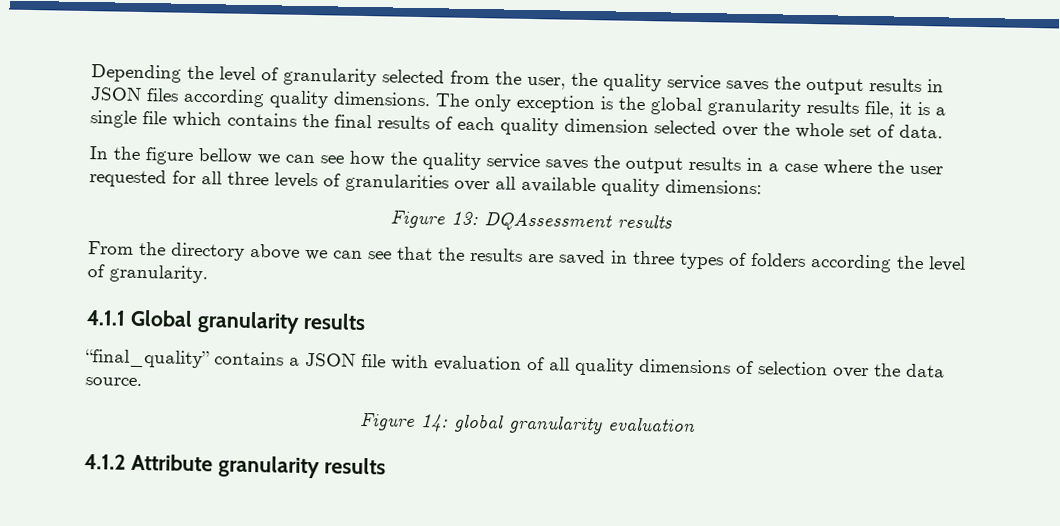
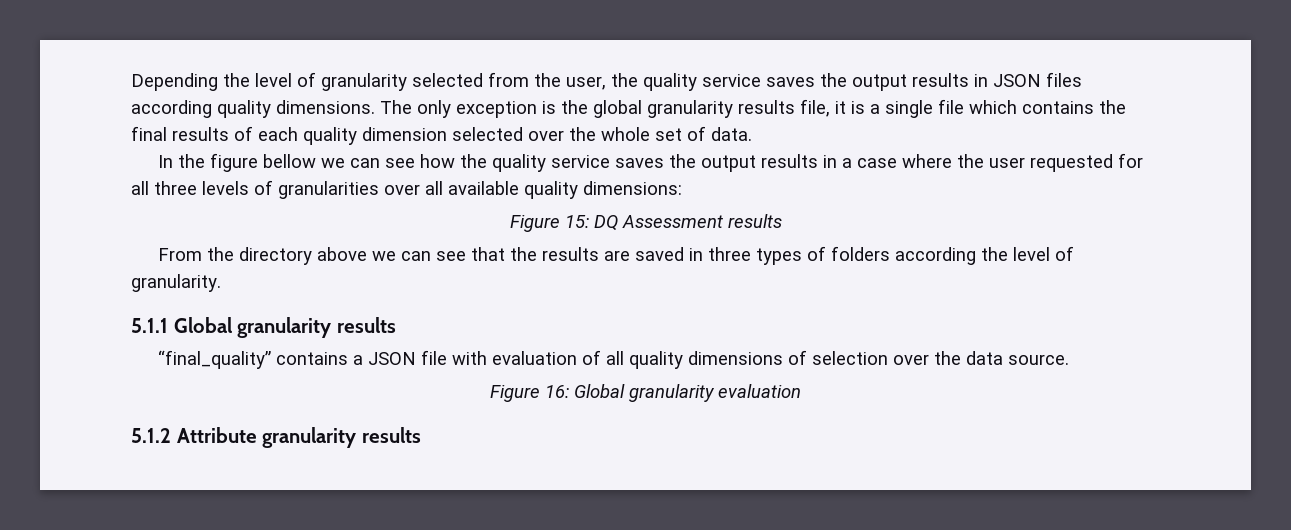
[450,211,613,232] 13: DQAssessment -> [564,215,723,231] 15: DQ Assessment
[86,310,126,326] 4.1.1 -> [131,318,168,333] 5.1.1
[420,413,504,433] 14: global -> [545,384,625,398] 16: Global
[84,454,126,470] 4.1.2 -> [131,428,171,443] 5.1.2

